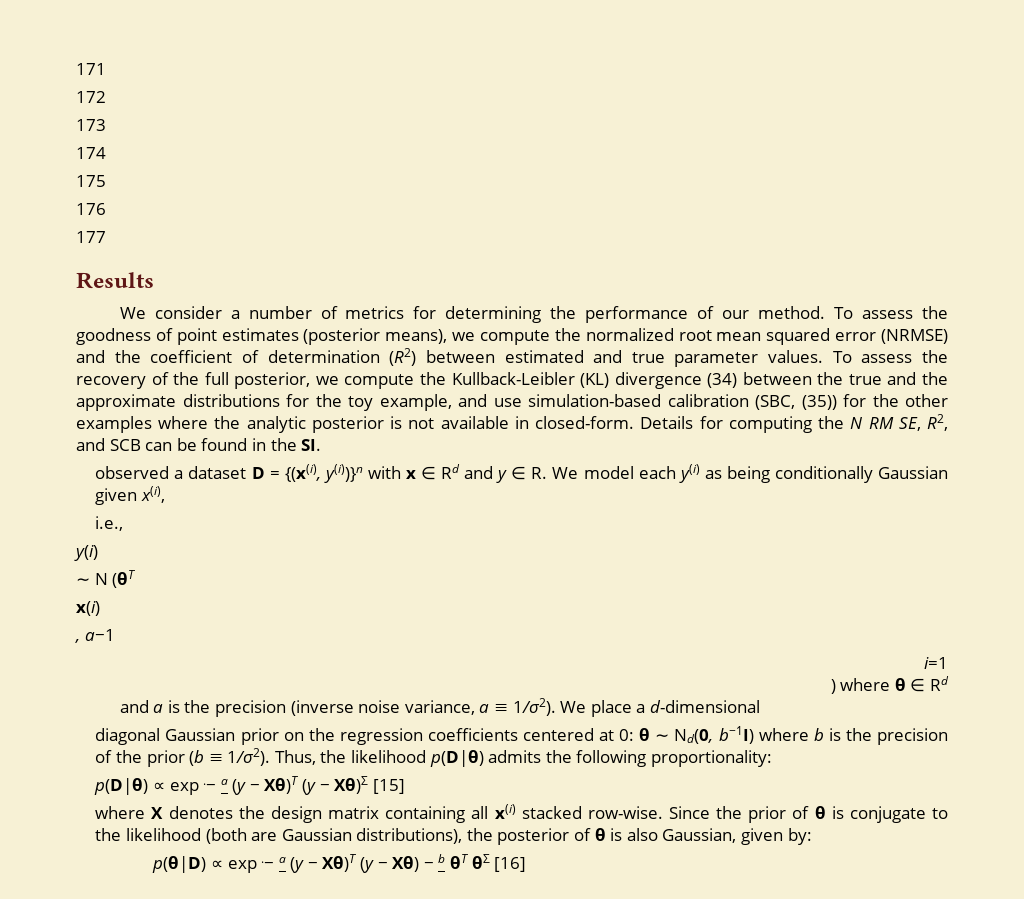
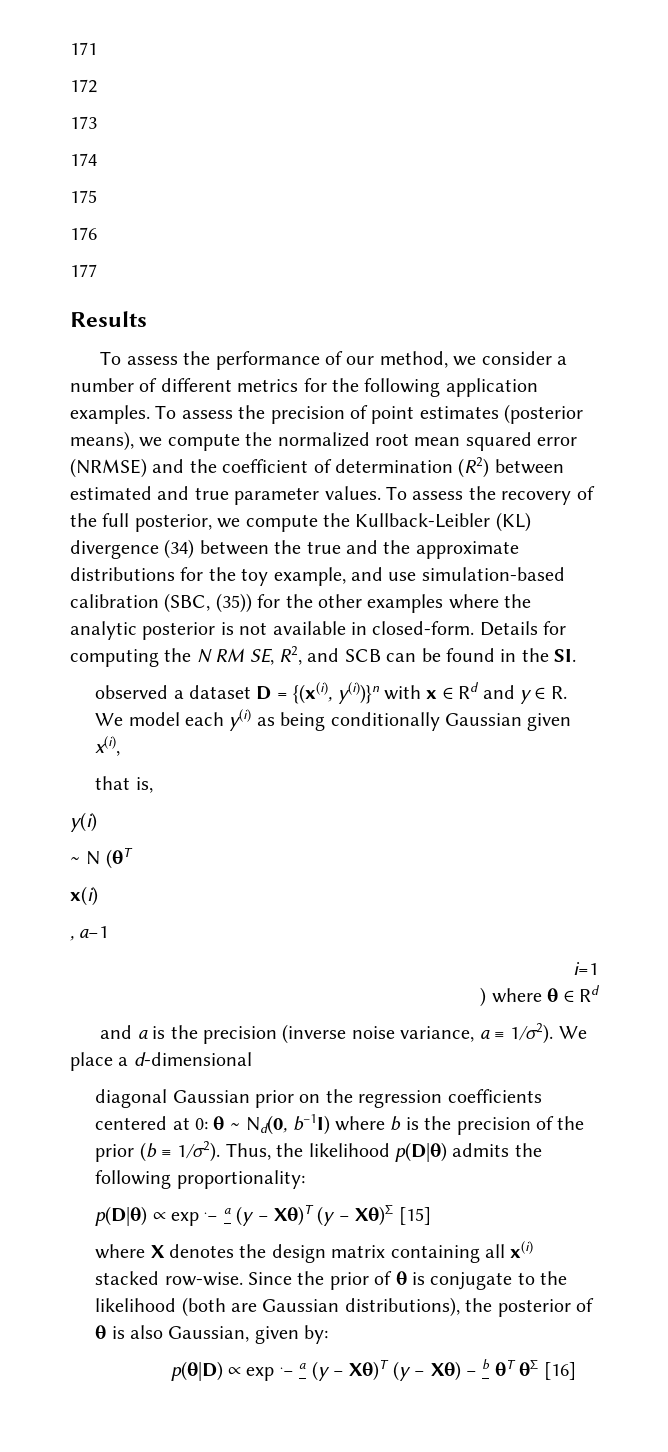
[119,307,146,319] We -> [100,351,477,370] To assess the performance of our method, we
(338, 312) none -> [160,378,232,392] different
[445,306,948,323] [76,328,151,345] determining the performance of our method. To assess the goodness -> [332,378,538,397] [70,405,345,424] the following application examples. To assess the precision
[95,516,124,531] i.e., -> [95,776,153,793] that is,

